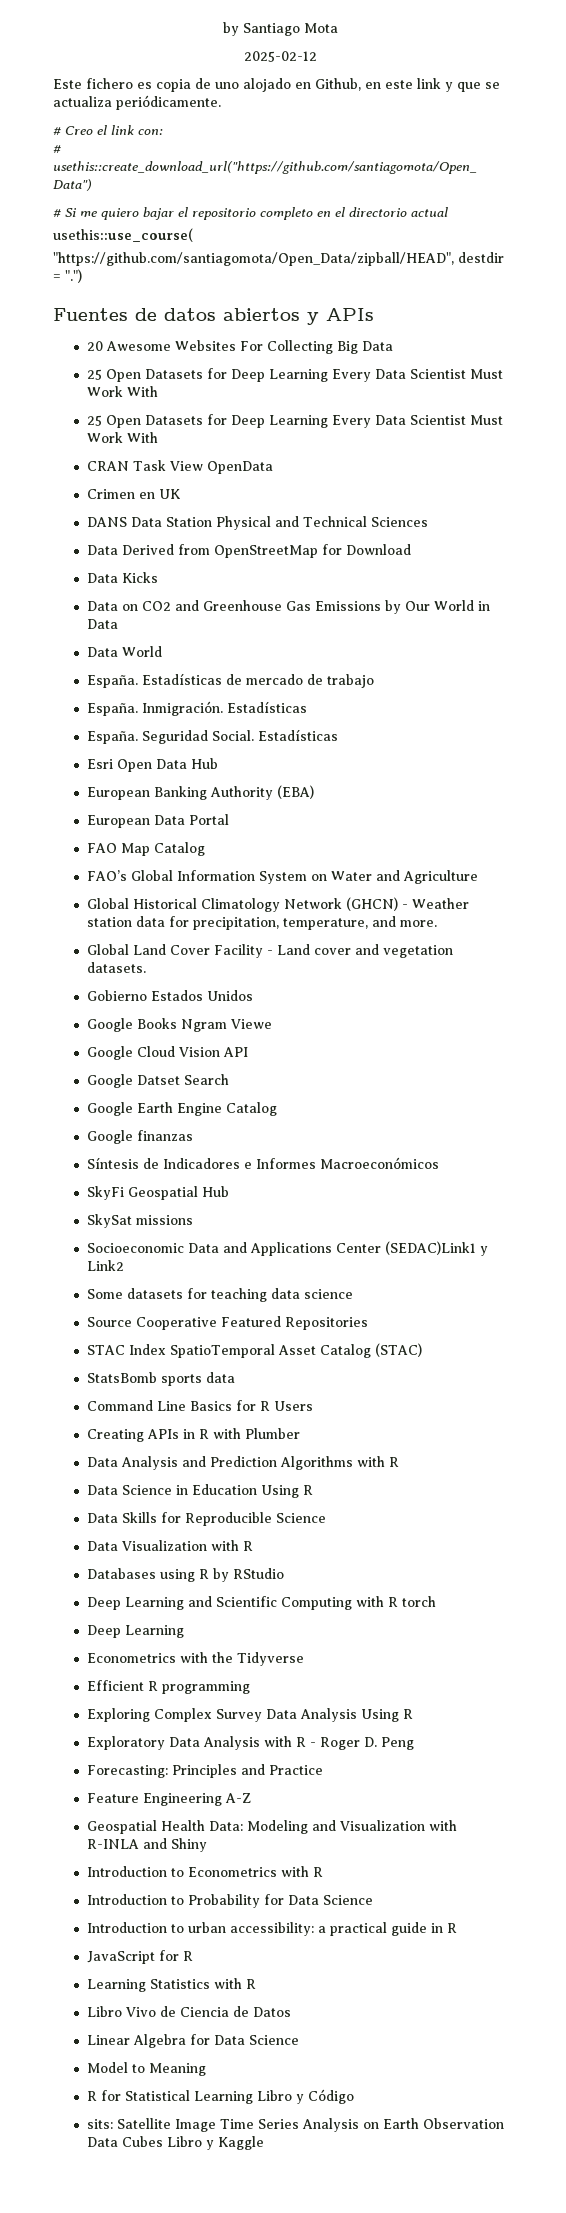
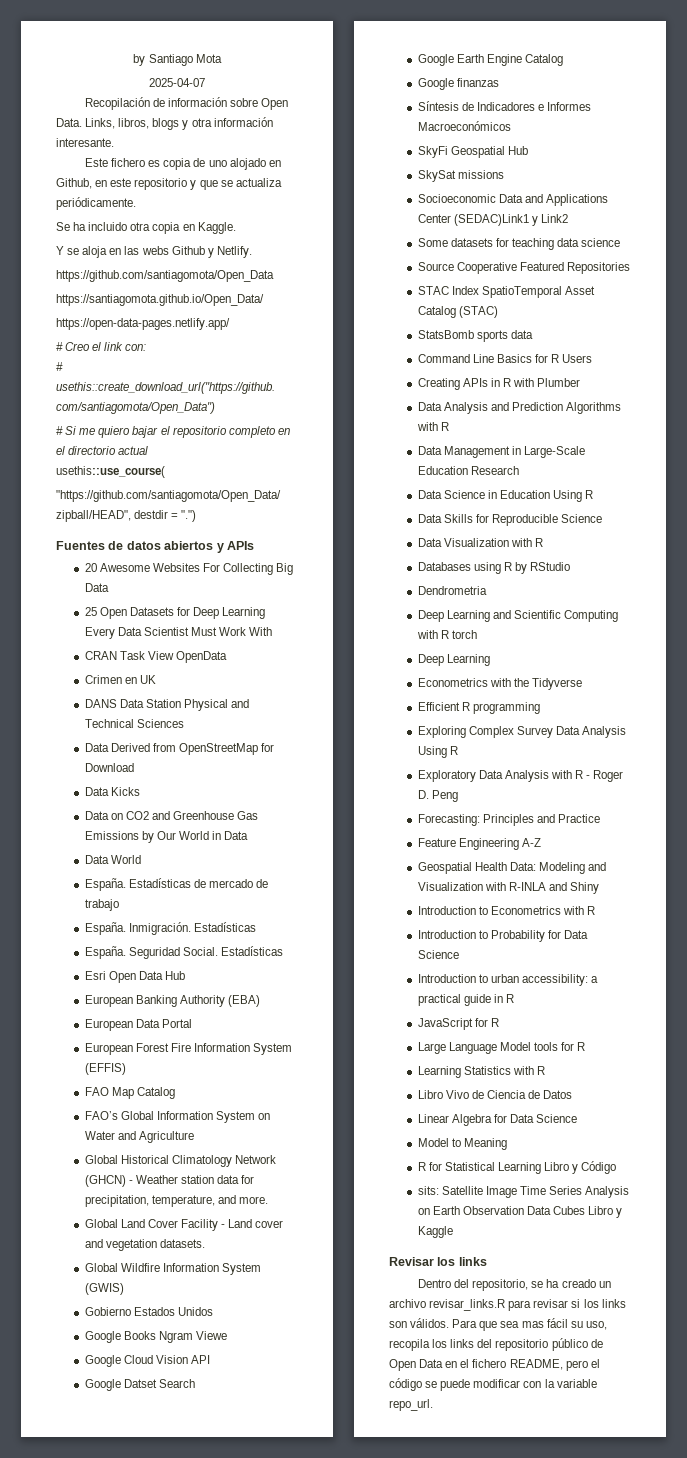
[243,51,317,62] 2025-02-12 -> [149,78,205,87] [85,97,289,110] [56,117,273,130] [56,138,114,147] 2025-04-07 // Recopilación de información sobre Open Data. Links, libros, blogs y otra información interesante.
[417,78,441,89] link -> [134,178,188,190] repositorio
(221, 102) none -> [56,222,236,234] [56,246,252,258] [56,270,274,282] [56,294,264,306] [56,318,230,330] // Se ha incluido otra copia en Kaggle. // Y se aloja en las webs Github y Netlify. // https://github.com/santiagomota/Open_Data // https://santiagomota.github.io/Open_Data/ // https://open-data-pages.netlify.app/
[87,414,504,428] [87,432,159,443] // 25 Open Datasets for Deep Learning Every Data Scientist Must Work With -> (273, 631) none
(230, 819) none -> [84,1043,292,1055] [84,1063,126,1075] // European Forest Fire Information System (EFFIS)
(147, 967) none -> [84,1263,261,1275] [84,1283,124,1295] // Global Wildfire Information System (GWIS)
(400, 1462) none -> [417,446,585,458] [417,466,519,475] // Data Management in Large-Scale Education Research
(285, 1573) none -> [417,586,487,595] // Dendrometria
(194, 1956) none -> [417,1042,586,1054] // Large Language Model tools for R
(265, 2143) none -> [389,1257,487,1266] [418,1279,611,1291] [389,1299,626,1311] [389,1318,607,1331] [389,1338,603,1351] [389,1359,600,1371] [389,1378,597,1391] [389,1399,433,1411] // Revisar los links // Dentro del repositorio, se ha creado un archivo revisar_links.R para revisar si los links son válidos. Para que sea mas fácil su uso, recopila los links del repositorio público de Open Data en el fichero README, pero el código se puede modificar con la variable repo_url.

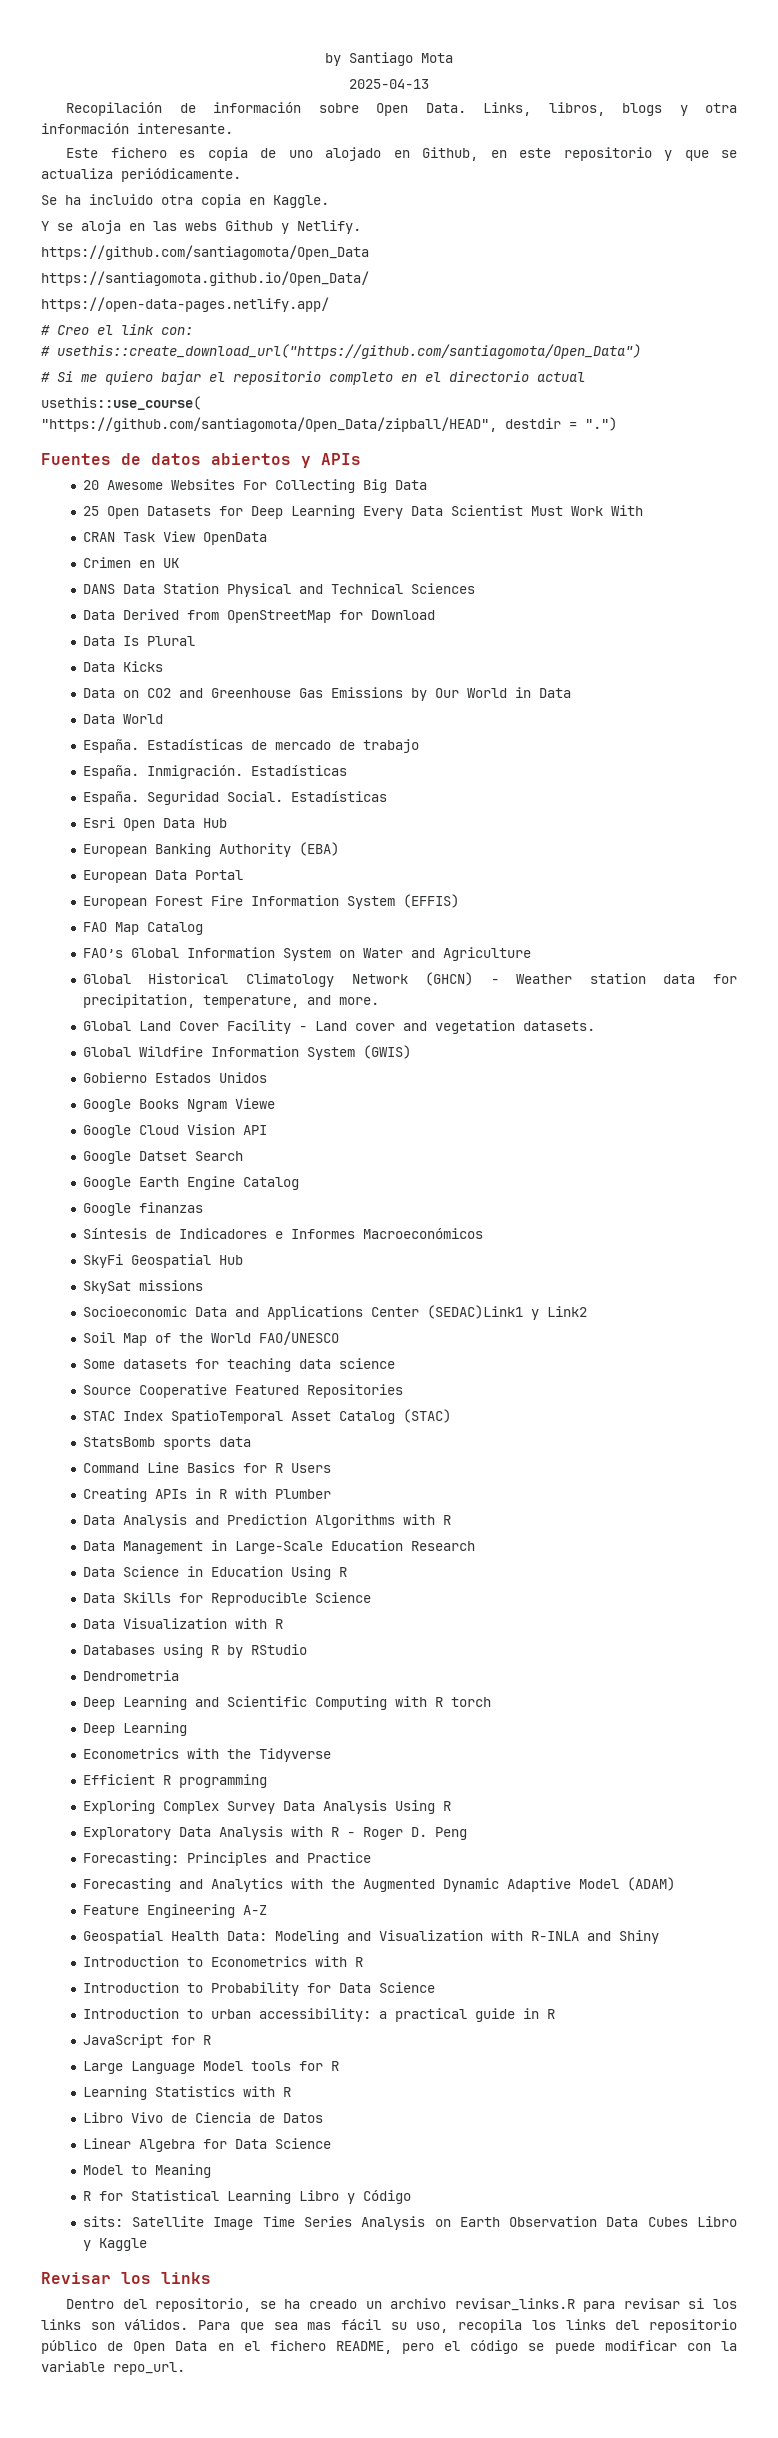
[149,78,205,87] 2025-04-07 -> [349,79,429,89] 2025-04-13
(134, 767) none -> [82,636,195,646] // Data Is Plural
(568, 218) none -> [82,1331,339,1346] // Soil Map of the World FAO/UNESCO
(600, 818) none -> [82,1877,675,1892] // Forecasting and Analytics with the Augmented Dynamic Adaptive Model (ADAM)

